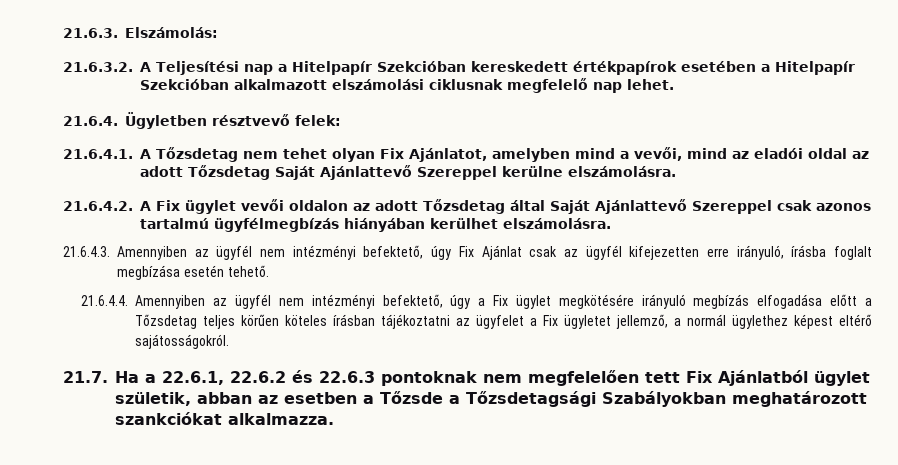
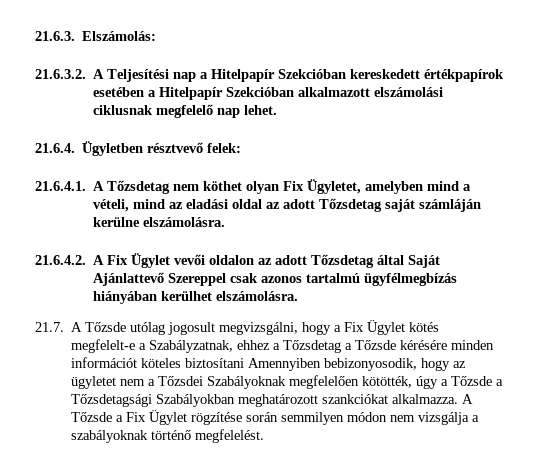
[283,148,327,159] tehet -> [203,181,243,191] köthet
[409,148,487,162] Ajánlatot, -> [307,179,362,194] Ügyletet,
[634,147,682,161] vevői, -> [93,199,130,212] vételi,
[754,148,803,159] eladói -> [186,199,229,209] eladási
[275,165,497,180] Saját Ajánlattevő Szereppel -> [385,199,482,212] saját számláján
[185,200,236,214] ügylet -> [131,253,171,268] Ügylet
[63,245,872,260] [117,265,269,280] [81,294,872,309] [135,314,873,329] [135,334,230,349] [63,370,870,386] [115,392,357,406] 21.6.4.3. Amennyiben az ügyfél nem intézményi befektető, úgy Fix Ajánlat csak az ügyfél kifejezetten erre irányuló, írásba foglalt megbízása esetén tehető. // 21.6.4.4. Amennyiben az ügyfél nem intézményi befektető, úgy a Fix ügylet megkötésére irányuló megbízás elfogadása előtt a Tőzsdetag teljes körűen köteles írásban tájékoztatni az ügyfelet a Fix ügyletet jellemző, a normál ügylethez képest eltérő sajátosságokról. // 21.7. Ha a 22.6.1, 22.6.2 és 22.6.3 pontoknak nem megfelelően tett Fix Ajánlatból ügylet születik, abban az esetben -> [35,320,440,335] [71,339,495,353] [71,357,467,371] [71,375,439,389] 21.7. A Tőzsde utólag jogosult megvizsgálni, hogy a Fix Ügylet kötés megfelelt-e a Szabályzatnak, ehhez a Tőzsdetag a Tőzsde kérésére minden információt köteles biztosítani Amennyiben bebizonyosodik, hogy az ügyletet nem a Tőzsdei Szabályoknak megfelelően kötötték, úgy
(334, 419) none -> [462,394,474,404] [71,410,480,425] [71,429,265,443] A Tőzsde a Fix Ügylet rögzítése során semmilyen módon nem vizsgálja a szabályoknak történő megfelelést.

